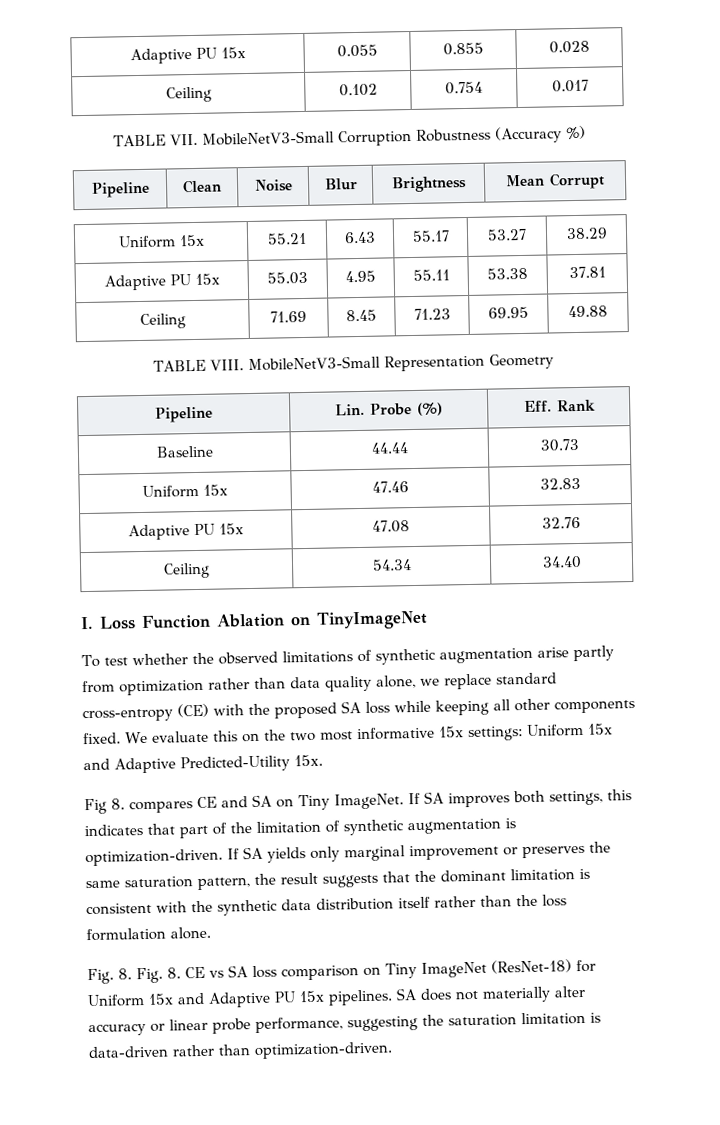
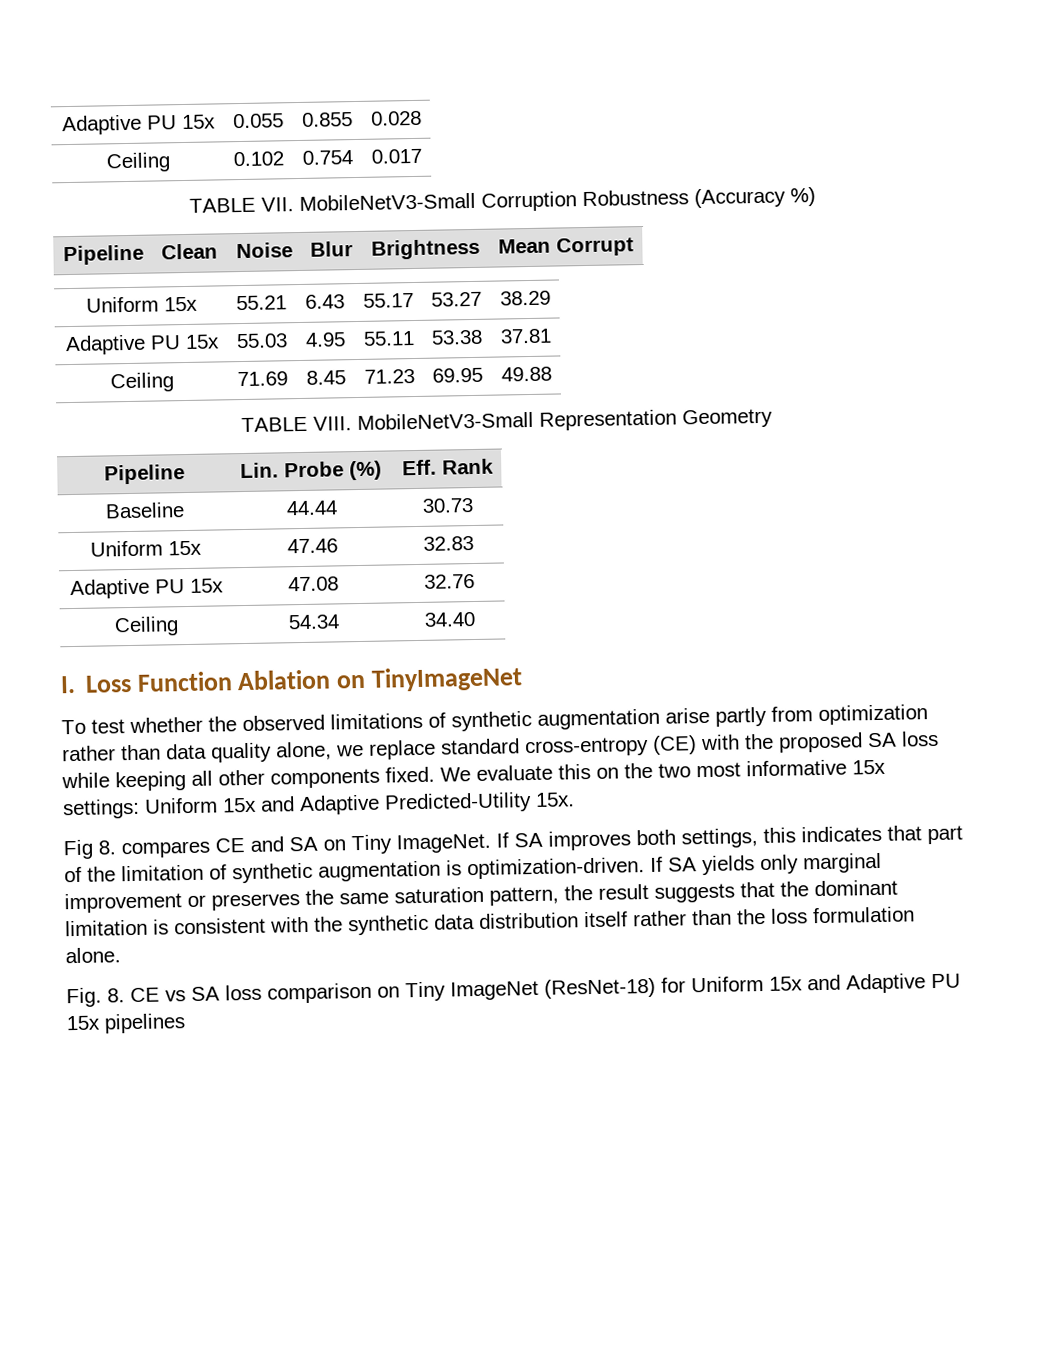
[136,967,181,984] Fig. 8. -> (125, 995) none
[328,985,585,1006] [88,1011,601,1037] [88,1041,393,1060] pipelines. SA does not materially alter accuracy or linear probe performance, suggesting the saturation limitation is data-driven rather than optimization-driven. -> [104,1013,186,1034] pipelines

